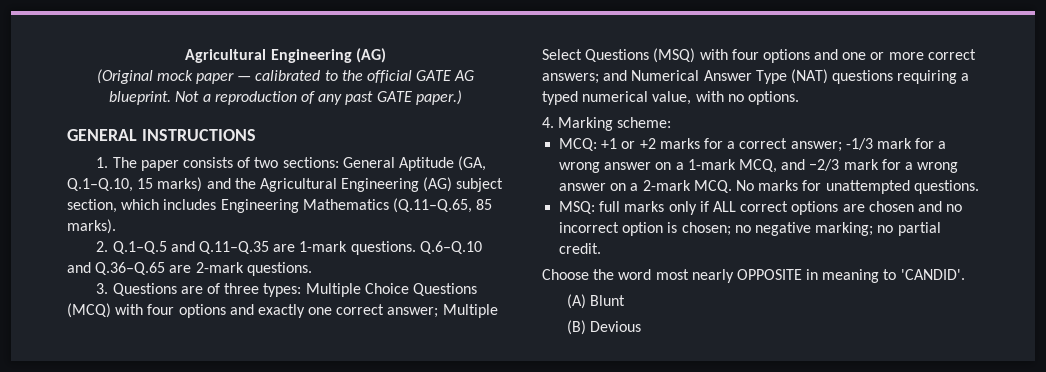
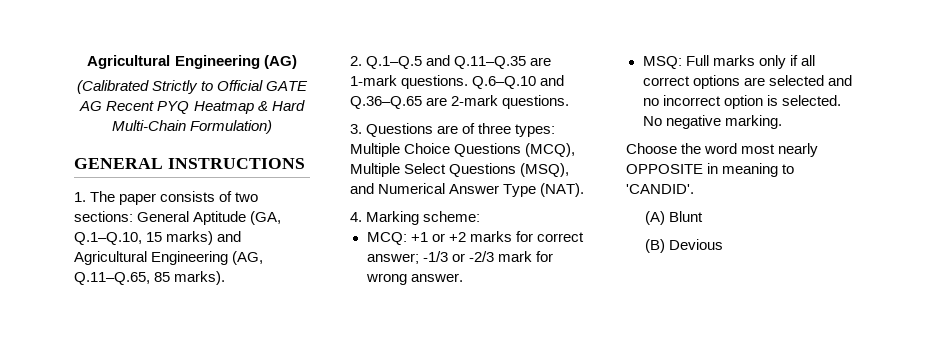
[96,69,475,84] [109,90,462,105] (Original mock paper — calibrated to the official GATE AG blueprint. Not a reproduction of any past GATE paper.) -> [76,80,309,94] [79,100,305,114] [111,120,273,134] (Calibrated Strictly to Official GATE AG Recent PYQ Heatmap & Hard Multi-Chain Formulation)
[234,177,504,192] [67,198,472,213] the Agricultural Engineering (AG) subject section, which includes Engineering Mathematics (Q.11–Q.65, -> [74,251,264,265] [74,272,150,285] Agricultural Engineering (AG, Q.11–Q.65,
[67,303,498,318] [542,48,976,63] [542,69,970,84] [542,91,799,105] (MCQ) with four options and exactly one correct answer; Multiple Select Questions (MSQ) with four options and one or more correct answers; and Numerical Answer Type (NAT) questions requiring a typed numerical value, with no options. -> [525,143,576,157] [350,163,570,177] [350,183,585,197] (MCQ), Multiple Select Questions (MSQ), and Numerical Answer Type (NAT).
[727,141,736,149] a -> (533, 236) none
[876,138,947,149] [559,159,959,173] [559,180,979,194] mark for a wrong answer on a 1-mark MCQ, and −2/3 mark for a wrong answer on a 2-mark MCQ. No marks for unattempted questions. -> [451,251,553,262] [365,273,463,285] or -2/3 mark for wrong answer.
[599,201,621,212] full -> [685,55,709,66] Full
[712,201,736,212] ALL -> [800,55,815,66] all
[868,201,914,212] chosen -> [768,75,824,86] selected
[681,222,941,236] [559,243,602,254] chosen; no negative marking; no partial credit. -> [781,95,841,106] [642,115,782,129] selected. No negative marking.

